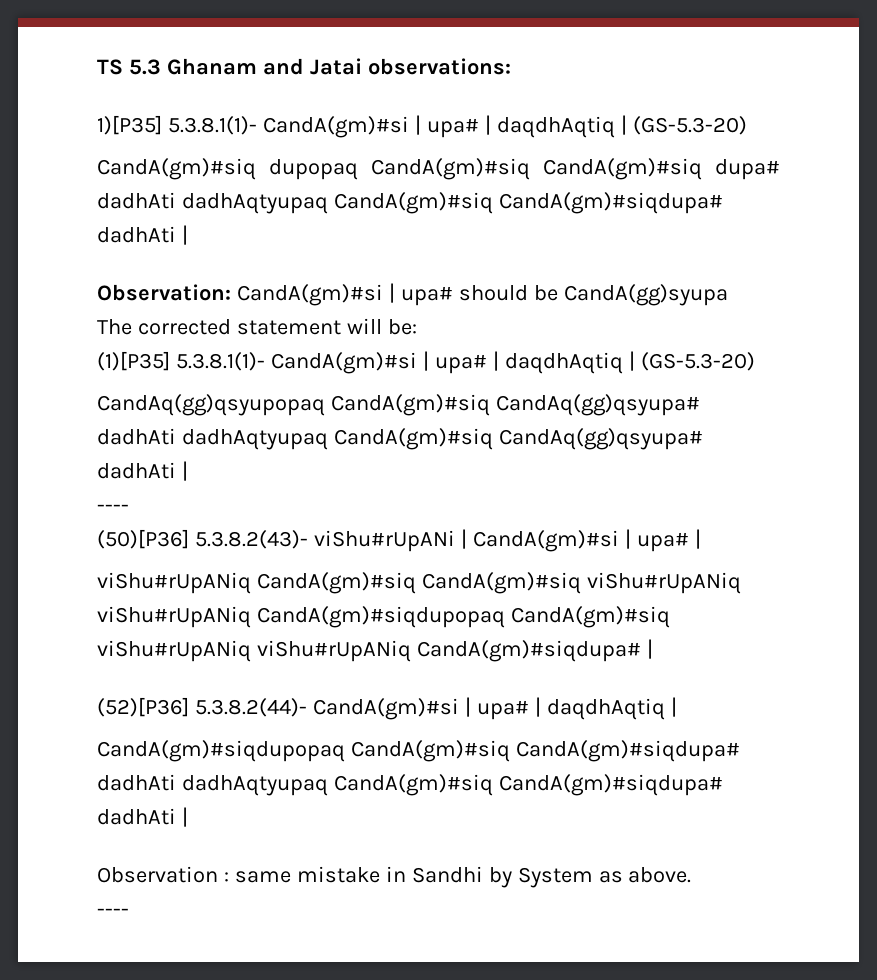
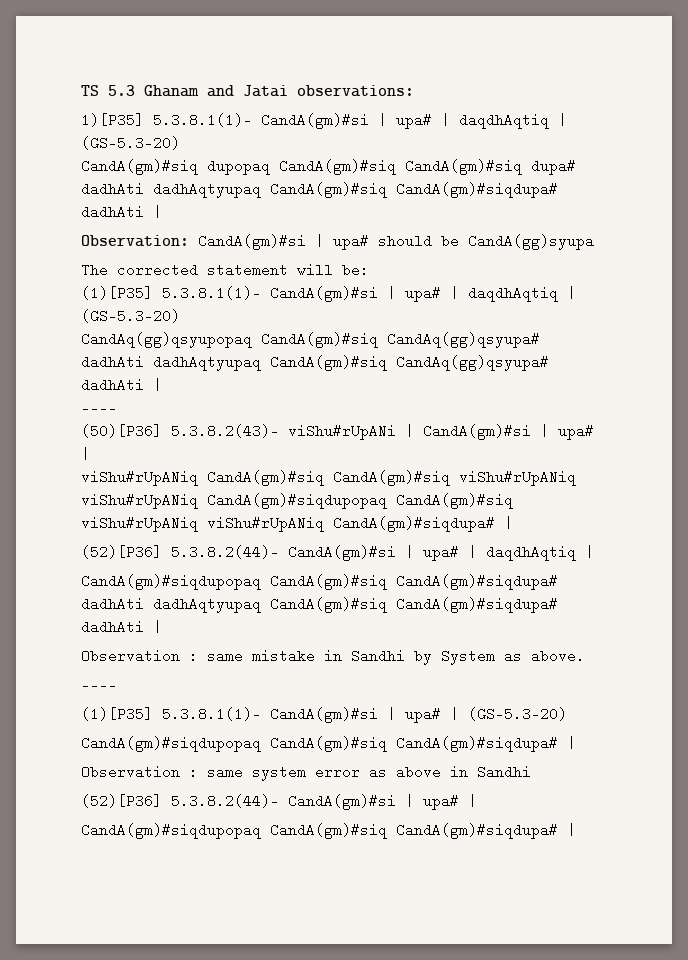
(129, 912) none -> [81,707,567,723] [81,736,576,752] [81,765,531,781] [81,794,477,810] [81,823,576,839] // (1)[P35] 5.3.8.1(1)- CandA(gm)#si | upa# | (GS-5.3-20) // CandA(gm)#siqdupopaq CandA(gm)#siq CandA(gm)#siqdupa# | // Observation : same system error as above in Sandhi // (52)[P36] 5.3.8.2(44)- CandA(gm)#si | upa# | // CandA(gm)#siqdupopaq CandA(gm)#siq CandA(gm)#siqdupa# |

